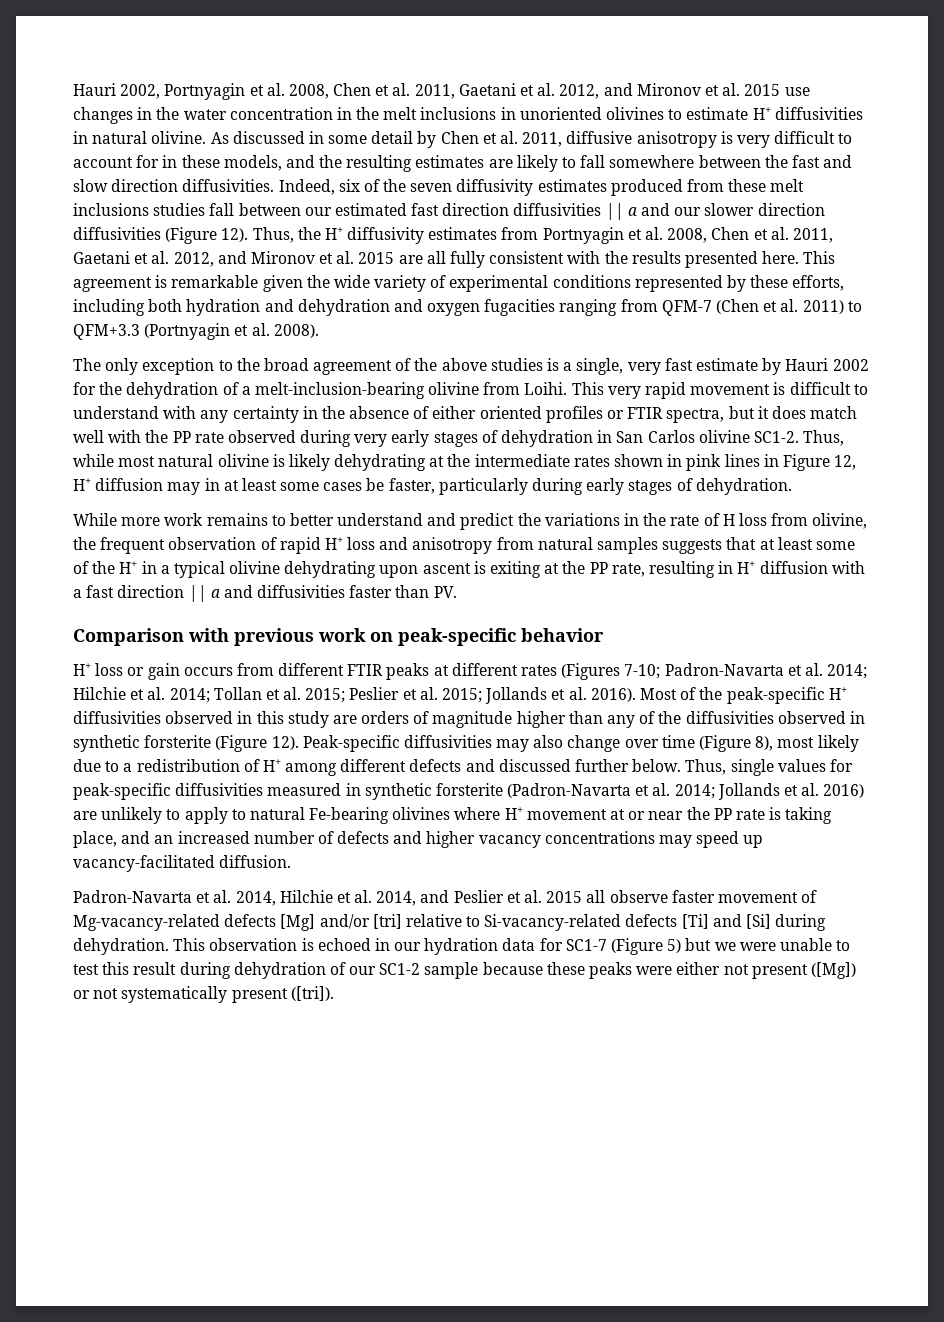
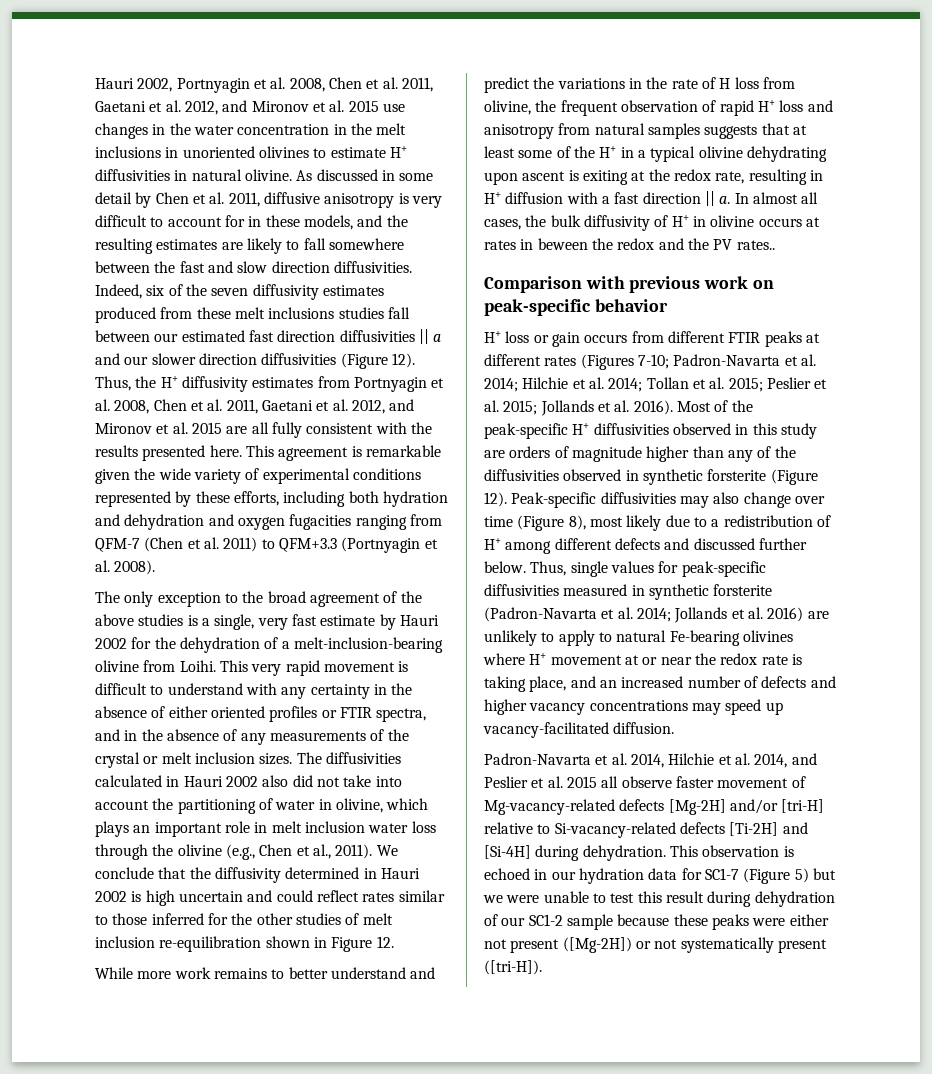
[728,406,858,419] [73,430,845,447] [73,454,857,471] [73,478,792,495] but it does match well with the PP rate observed during very early stages of dehydration in San Carlos olivine SC1-2. Thus, while most natural olivine is likely dehydrating at the intermediate rates shown in pink lines in Figure 12, H+ diffusion may in at least some cases be faster, particularly during early stages of dehydration. -> [95,729,409,745] [95,752,401,768] [95,775,402,787] [95,798,429,814] [95,821,436,837] [95,844,398,860] [95,867,420,883] [95,890,445,906] [95,913,393,925] [95,936,394,952] and in the absence of any measurements of the crystal or melt inclusion sizes. The diffusivities calculated in Hauri 2002 also did not take into account the partitioning of water in olivine, which plays an important role in melt inclusion water loss through the olivine (e.g., Chen et al., 2011). We conclude that the diffusivity determined in Hauri 2002 is high uncertain and could reflect rates similar to those inferred for the other studies of melt inclusion re-equilibration shown in Figure 12.
[589,562,608,574] PP -> [673,169,711,181] redox
[210,585,457,598] a and diffusivities faster than PV. -> [719,192,819,204] [484,215,820,231] [484,238,775,250] a. In almost all cases, the bulk diffusivity of H+ in olivine occurs at rates in beween the redox and the PV rates..
[713,808,732,820] PP -> [720,653,758,665] redox
[280,914,402,931] [Mg] and/or [tri] -> [668,799,825,815] [Mg-2H] and/or [tri-H]
[681,914,772,929] [Ti] and [Si] -> [729,822,808,836] [484,845,531,859] [Ti-2H] and [Si-4H]
[810,962,856,979] ([Mg]) -> [562,937,632,953] ([Mg-2H])
[290,986,334,1001] ([tri]). -> [484,960,542,975] ([tri-H]).

